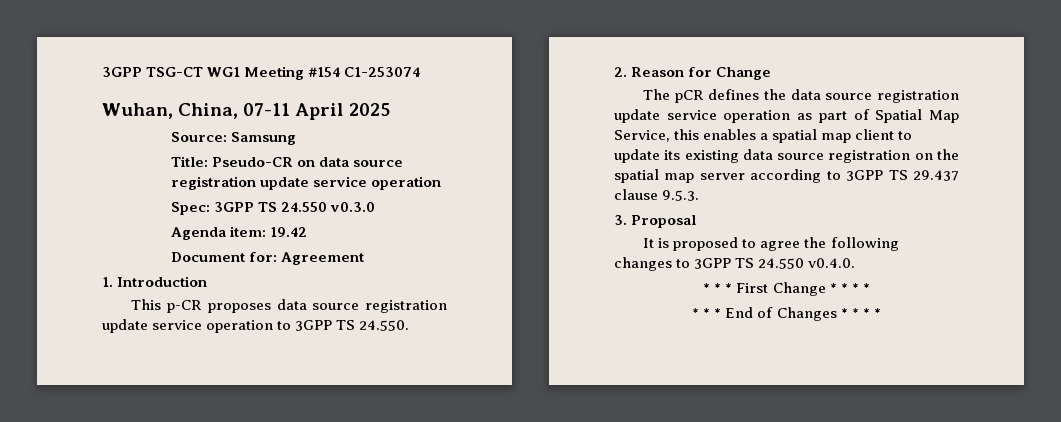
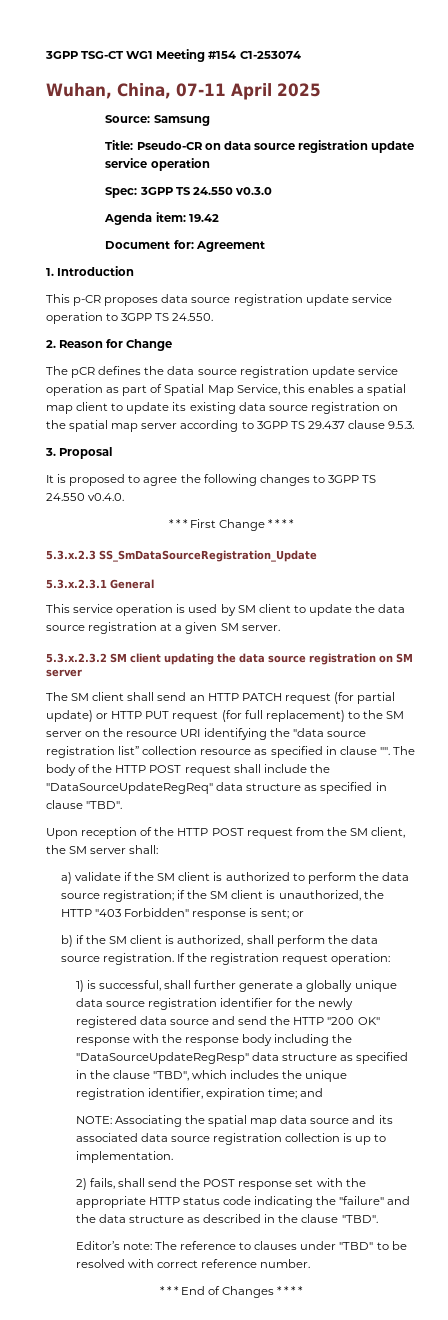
(870, 288) none -> [46,550,317,562] [46,579,154,589] [46,604,406,616] [46,622,280,634] [46,653,413,665] [46,669,82,677] [46,692,396,704] [46,710,405,722] [46,728,366,740] [46,746,415,758] [46,764,330,776] [46,782,387,794] [46,800,123,809] [46,827,406,839] [46,845,159,854] [60,872,410,884] [60,890,384,902] [60,908,305,920] [60,935,378,947] [60,953,391,965] [75,980,397,992] [75,998,354,1010] [75,1016,380,1028] [75,1034,353,1046] [75,1052,409,1064] [75,1070,348,1082] [75,1088,324,1100] [75,1115,393,1127] [75,1133,387,1145] [75,1151,173,1163] [75,1178,366,1190] [75,1196,411,1208] [75,1214,378,1223] [75,1241,407,1250] [75,1259,311,1268] // 5.3.x.2.3 SS_SmDataSourceRegistration_Update // 5.3.x.2.3.1 General // This service operation is used by SM client to update the data source registration at a given SM server. // 5.3.x.2.3.2 SM client updating the data source registration on SM server // The SM client shall send an HTTP PATCH request (for partial update) or HTTP PUT request (for full replacement) to the SM server on the resource URI identifying the "data source registration list” collection resource as specified in clause "". The body of the HTTP POST request shall include the "DataSourceUpdateRegReq" data structure as specified in clause "TBD". // Upon reception of the HTTP POST request from the SM client, the SM server shall: // a) validate if the SM client is authorized to perform the data source registration; if the SM client is unauthorized, the HTTP "403 Forbidden" response is sent; or // b) if the SM client is authorized, shall perform the data source registration. If the registration request operation: // 1) is successful, shall further generate a globally unique data source registration identifier for the newly registered data source and send the HTTP "200 OK" response with the response body including the "DataSourceUpdateRegResp" data structure as specified in the clause "TBD", which includes the unique registration identifier, expiration time; and // NOTE: Associating the spatial map data source and its associated data source registration collection is up to implementation. // 2) fails, shall send the POST response set with the appropriate HTTP status code indicating the "failure" and the data structure as described in the clause "TBD". // Editor’s note: The reference to clauses under "TBD" to be resolved with correct reference number.

